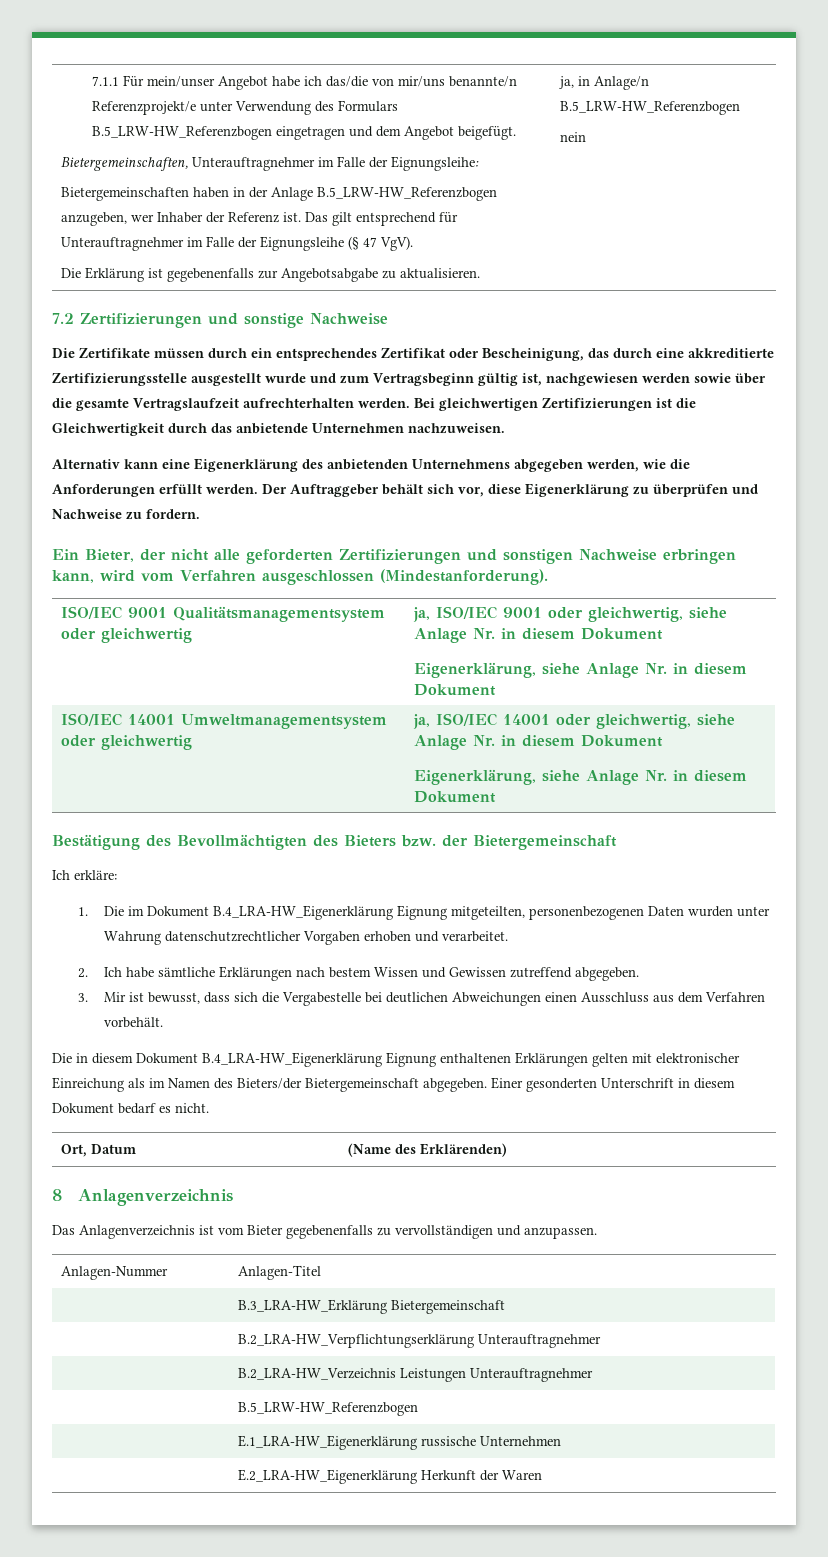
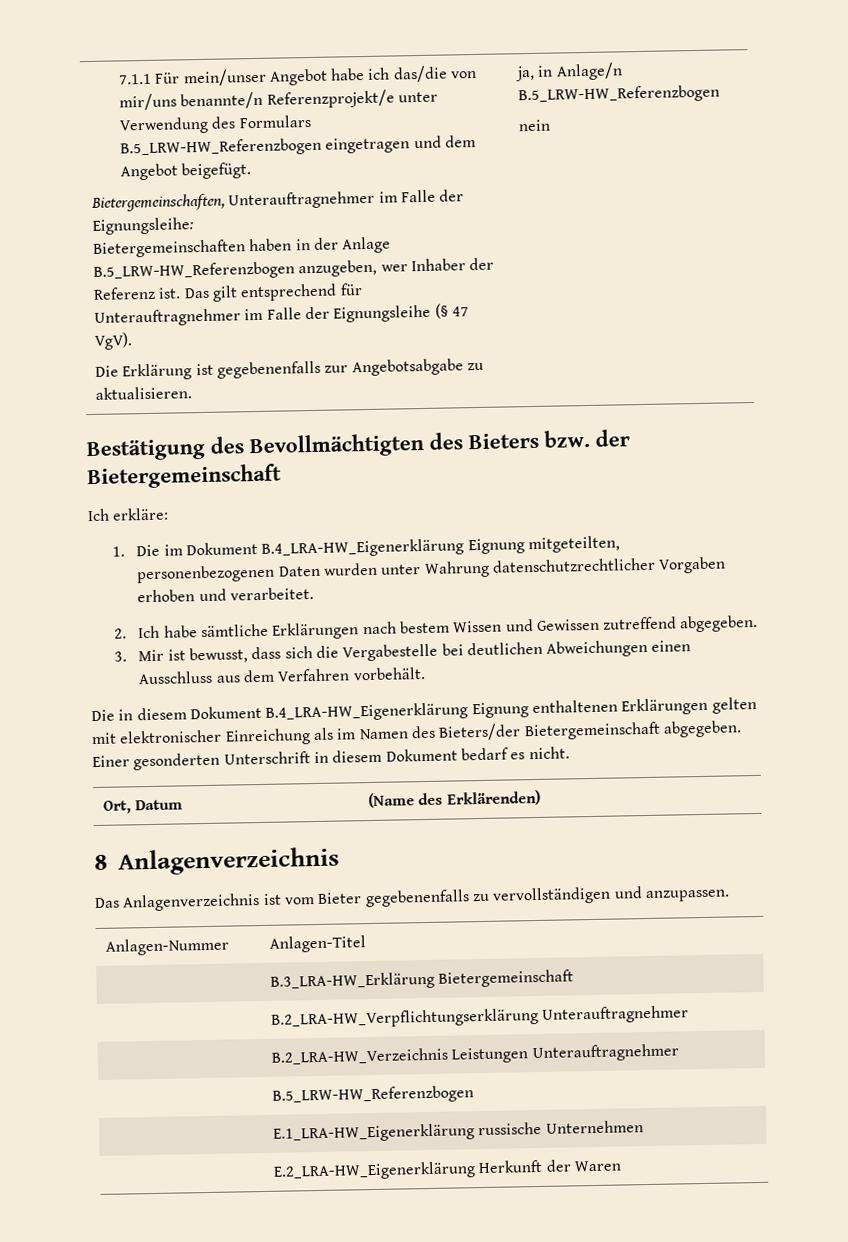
[52,313,388,328] [52,347,774,361] [52,372,766,386] [52,397,696,411] [52,423,505,436] [52,458,690,472] [52,483,758,497] [52,509,200,520] [52,549,736,564] [52,569,548,585] [60,606,385,622] [60,628,192,643] [412,606,727,622] [413,628,664,643] [413,662,748,678] [413,684,496,696] [60,713,387,729] [60,735,192,750] [412,713,735,729] [413,735,664,750] [413,769,748,785] [413,791,496,803] // 7.2 Zertifizierungen und sonstige Nachweise // Die Zertifikate müssen durch ein entsprechendes Zertifikat oder Bescheinigung, das durch eine akkreditierte Zertifizierungsstelle ausgestellt wurde und zum Vertragsbeginn gültig ist, nachgewiesen werden sowie über die gesamte Vertragslaufzeit aufrechterhalten werden. Bei gleichwertigen Zertifizierungen ist die Gleichwertigkeit durch das anbietende Unternehmen nachzuweisen. // Alternativ kann eine Eigenerklärung des anbietenden Unternehmens abgegeben werden, wie die Anforderungen erfüllt werden. Der Auftraggeber behält sich vor, diese Eigenerklärung zu überprüfen und Nachweise zu fordern. // Ein Bieter, der nicht alle geforderten Zertifizierungen und sonstigen Nachweise erbringen kann, wird vom Verfahren ausgeschlossen (Mindestanforderung). // ISO/IEC 9001 Qualitätsmanagementsystem oder gleichwertig | ja, ISO/IEC 9001 oder gleichwertig, siehe Anlage Nr. in diesem Dokument // Eigenerklärung, siehe Anlage Nr. in diesem Dokument // ISO/IEC 14001 Umweltmanagementsystem oder gleichwertig | ja, ISO/IEC 14001 oder gleichwertig, siehe Anlage Nr. in diesem Dokument // Eigenerklärung, siehe Anlage Nr. in diesem Dokument -> (551, 125) none

